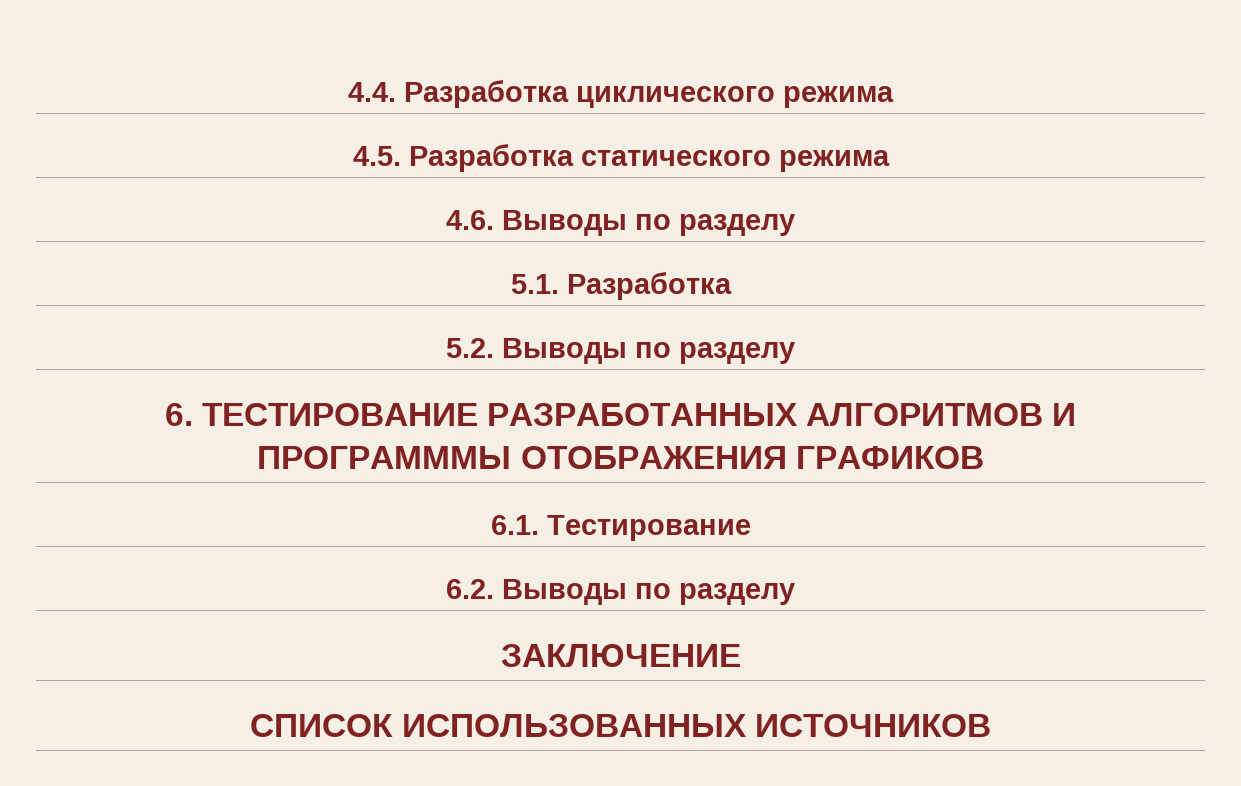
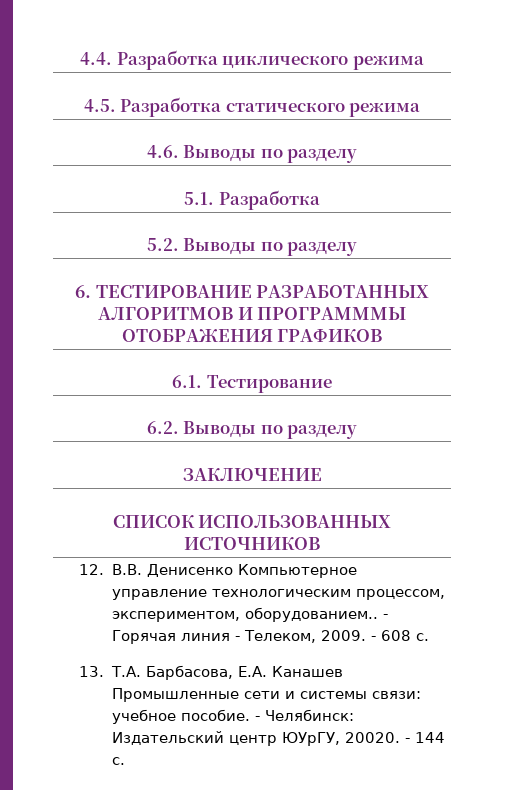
(991, 725) none -> [79,564,357,578] [111,589,445,600] [111,607,388,622] [111,630,429,644] [79,665,343,680] [111,688,421,702] [111,709,354,724] [111,731,445,746] [111,757,125,765] // 12. В.В. Денисенко Компьютерное управление технологическим процессом, экспериментом, оборудованием.. - Горячая линия - Телеком, 2009. - 608 с. // 13. Т.А. Барбасова, Е.А. Канашев Промышленные сети и системы связи: учебное пособие. - Челябинск: Издательский центр ЮУрГУ, 20020. - 144 с.

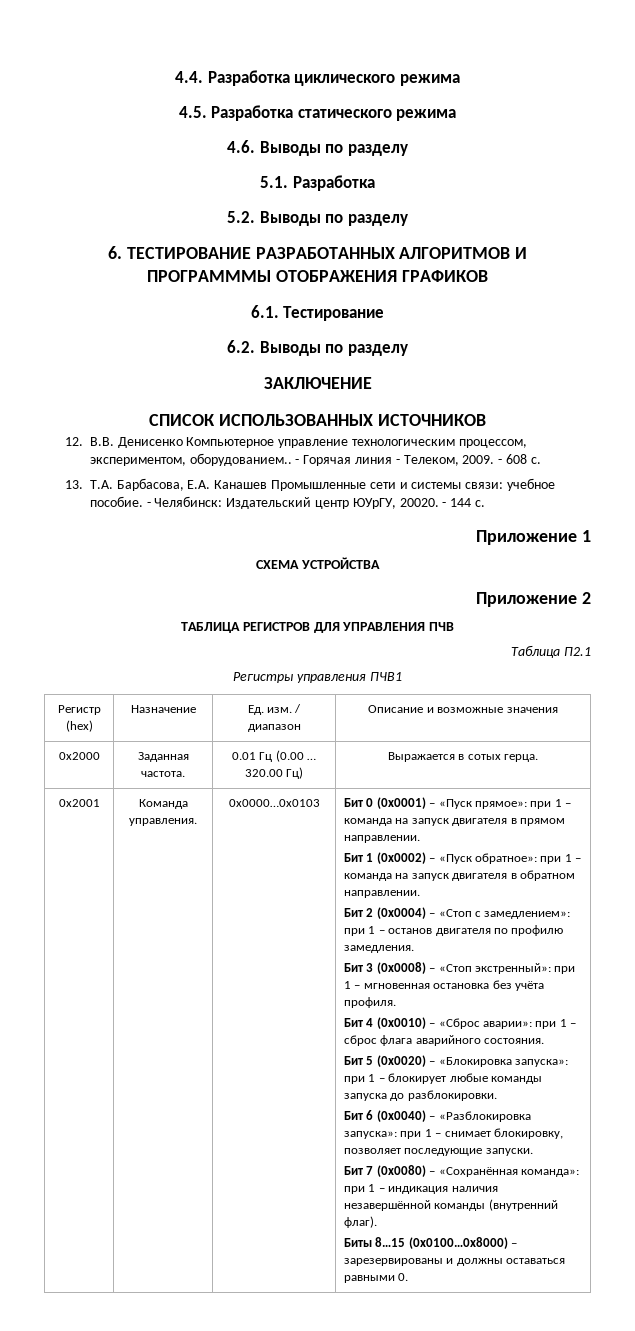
(125, 761) none -> [476,530,591,545] [256,557,380,569] [476,592,591,607] [180,622,455,633] [511,645,591,658] [233,672,402,683] [57,705,101,715] [65,720,93,732] [130,705,196,713] [247,704,302,715] [247,724,301,732] [368,705,558,713] [58,752,100,760] [137,752,189,762] [141,771,185,777] [231,750,317,762] [244,767,304,779] [387,752,539,762] [58,799,100,807] [138,799,188,809] [129,818,197,826] [228,799,320,807] [344,797,572,809] [344,818,565,826] [344,835,421,843] [344,852,582,864] [344,870,575,881] [344,890,421,898] [344,907,571,919] [344,925,564,936] [344,945,415,953] [344,962,576,974] [344,980,544,991] [344,997,397,1008] [344,1017,577,1029] [344,1035,545,1046] [344,1055,568,1067] [344,1073,542,1084] [344,1090,497,1101] [344,1110,531,1122] [344,1128,563,1139] [344,1148,533,1156] [344,1165,579,1177] [344,1184,498,1194] [344,1199,558,1211] [344,1216,378,1228] [344,1237,518,1249] [344,1258,566,1266] [344,1273,409,1283] // Приложение 1 // СХЕМА УСТРОЙСТВА // Приложение 2 // ТАБЛИЦА РЕГИСТРОВ ДЛЯ УПРАВЛЕНИЯ ПЧВ // Таблица П2.1 // Регистры управления ПЧВ1 // Регистр (hex) | Назначение | Ед. изм. / диапазон | Описание и возможные значения // 0x2000 | Заданная частота. | 0.01 Гц (0.00 … 320.00 Гц) | Выражается в сотых герца. // 0x2001 | Команда управления. | 0x0000…0x0103 | Бит 0 (0x0001) – «Пуск прямое»: при 1 – команда на запуск двигателя в прямом направлении. // Бит 1 (0x0002) – «Пуск обратное»: при 1 – команда на запуск двигателя в обратном направлении. // Бит 2 (0x0004) – «Стоп с замедлением»: при 1 – останов двигателя по профилю замедления. // Бит 3 (0x0008) – «Стоп экстренный»: при 1 – мгновенная остановка без учёта профиля. // Бит 4 (0x0010) – «Сброс аварии»: при 1 – сброс флага аварийного состояния. // Бит 5 (0x0020) – «Блокировка запуска»: при 1 – блокирует любые команды запуска до разблокировки. // Бит 6 (0x0040) – «Разблокировка запуска»: при 1 – снимает блокировку, позволяет последующие запуски. // Бит 7 (0x0080) – «Сохранённая команда»: при 1 – индикация наличия незавершённой команды (внутренний флаг). // Биты 8…15 (0x0100…0x8000) – зарезервированы и должны оставаться равными 0.

